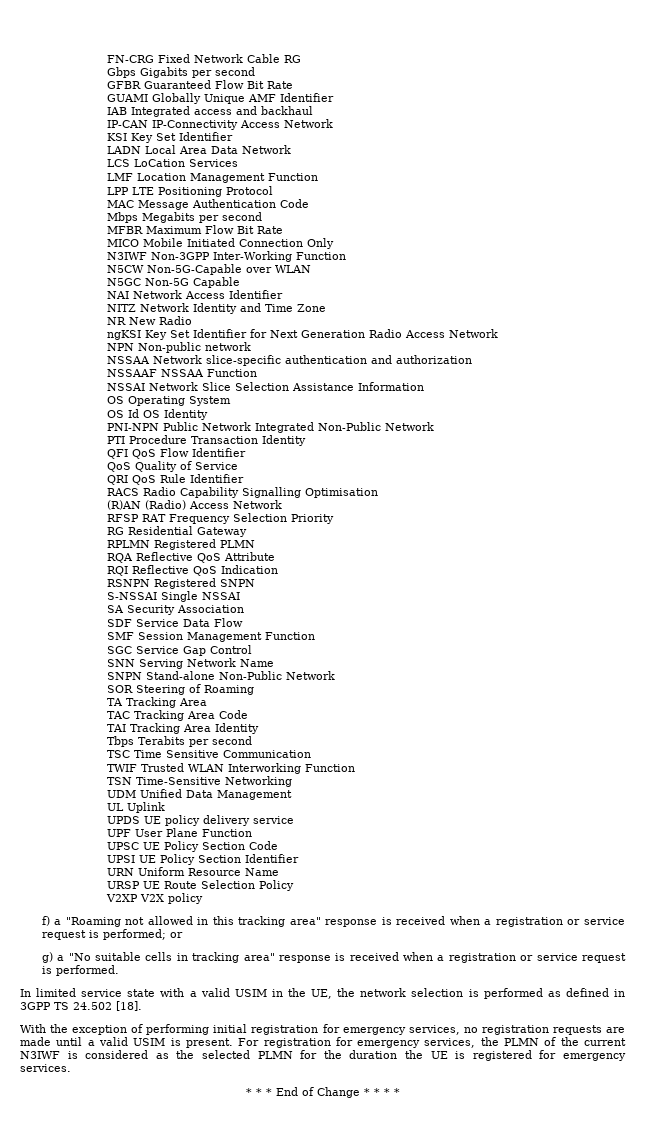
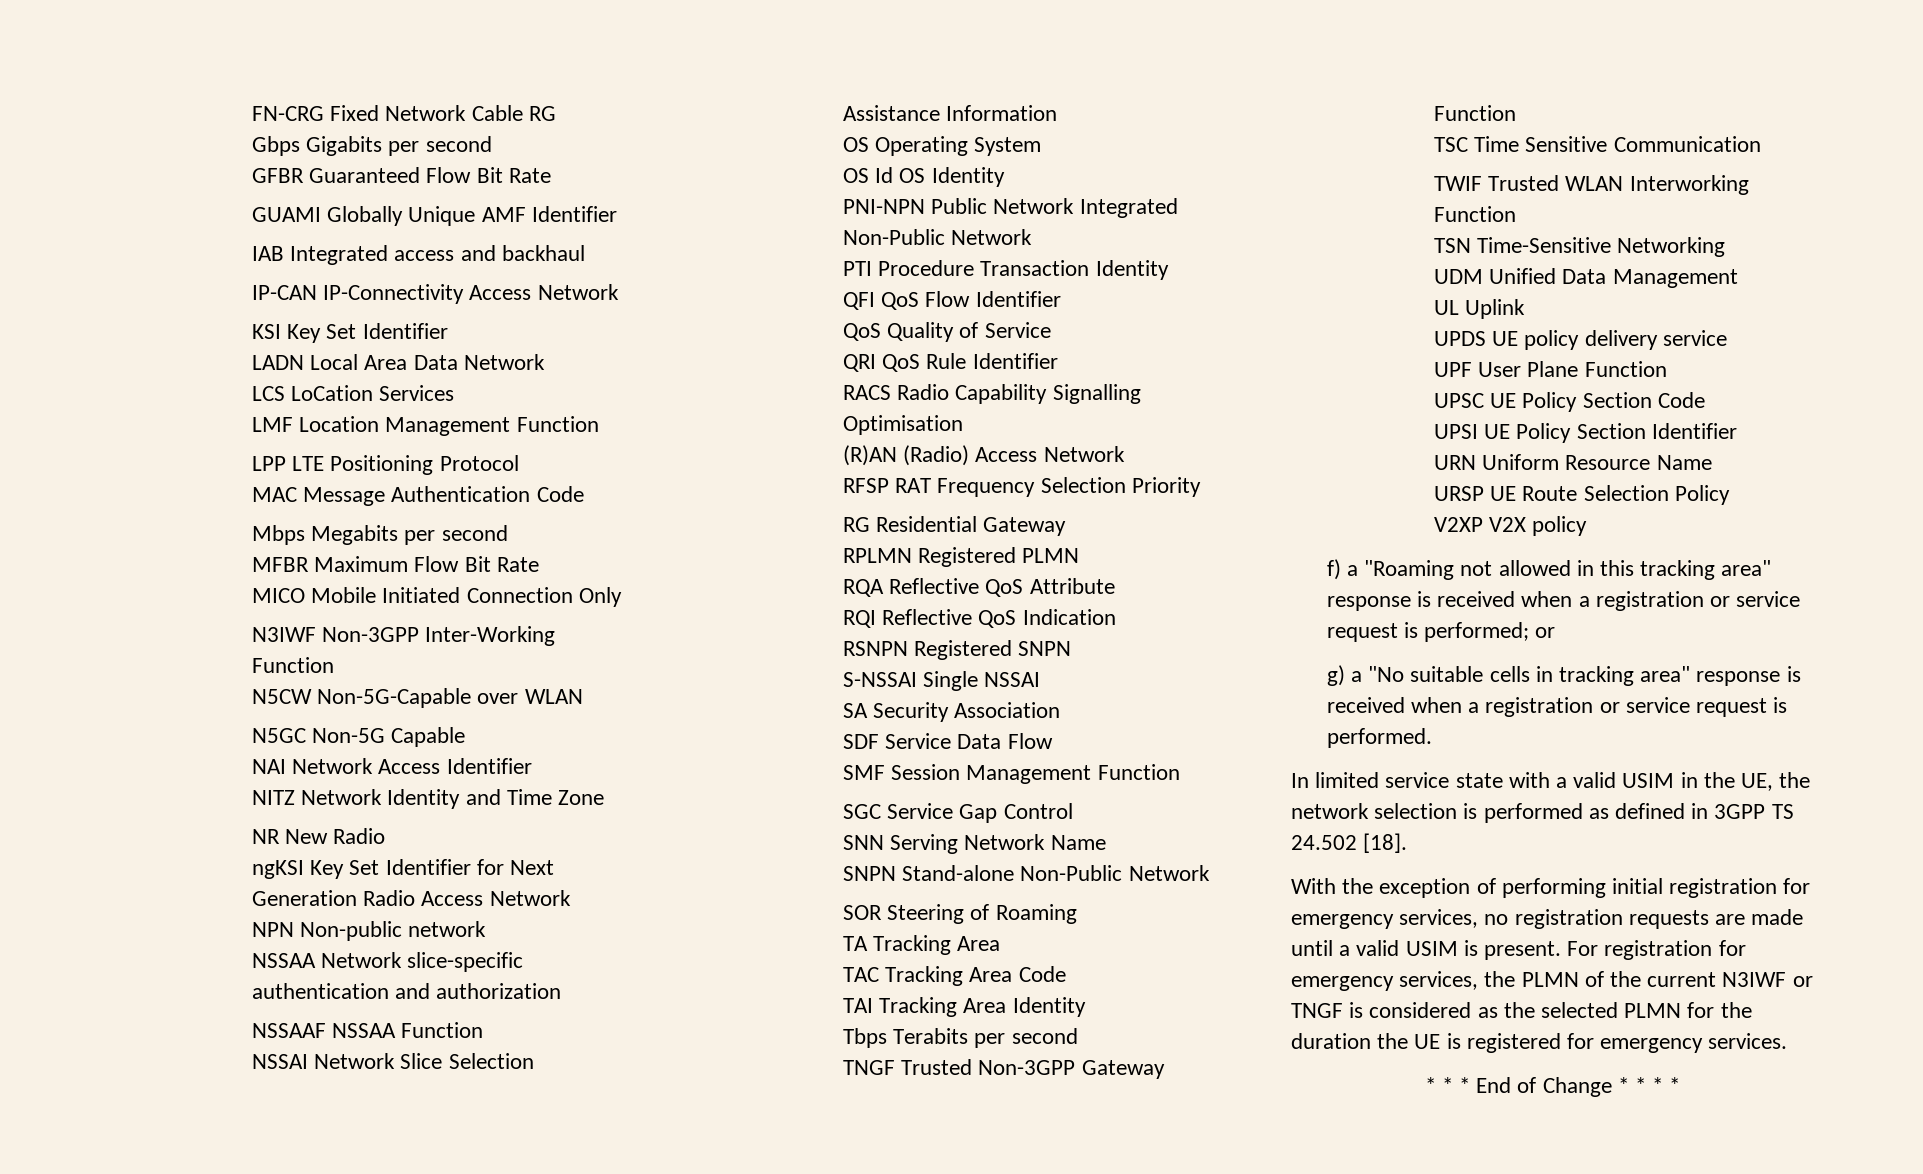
(253, 740) none -> [842,1059,1165,1079] [1433,105,1516,121] // TNGF Trusted Non-3GPP Gateway Function
(60, 1055) none -> [1792,976,1813,987] [1291,1003,1343,1018] or TNGF

